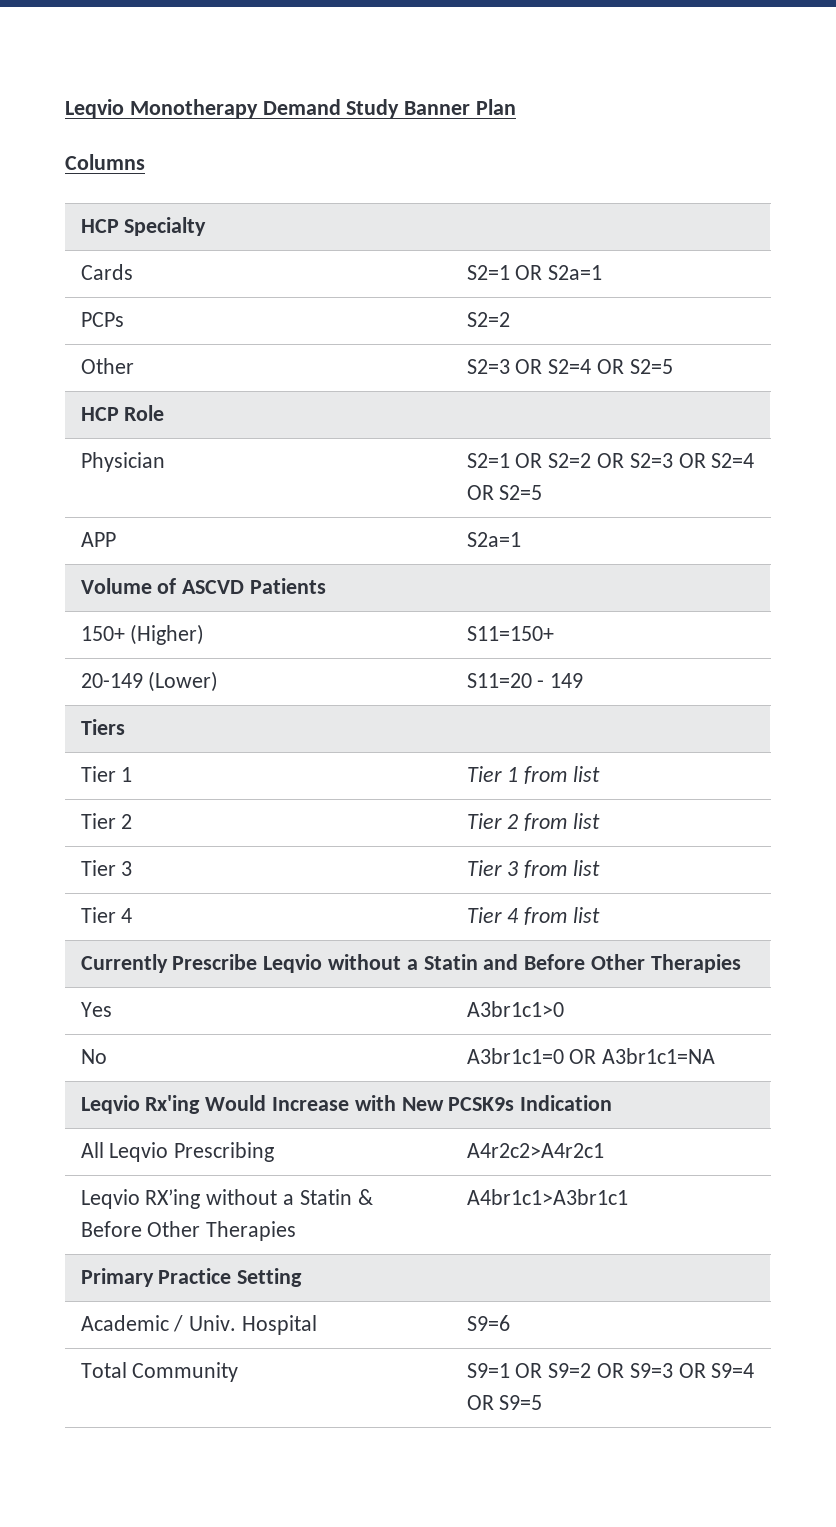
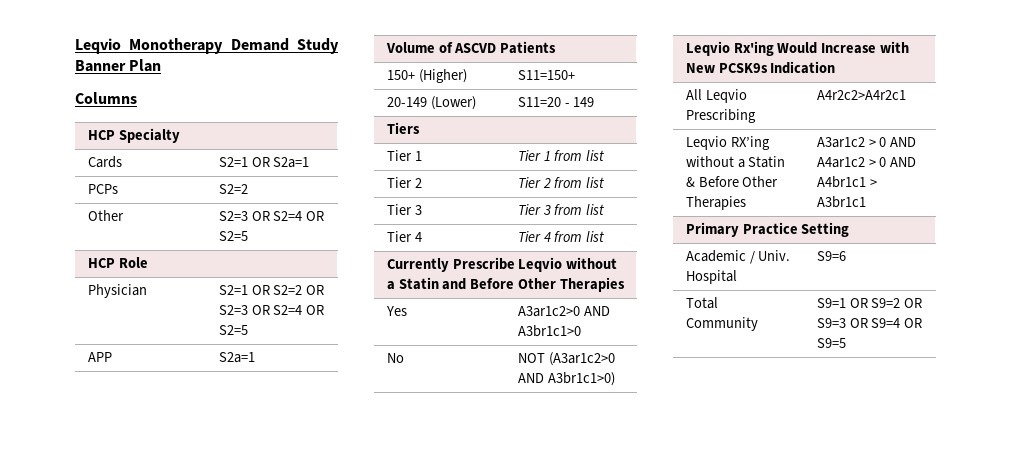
(112, 1009) none -> [517,306,610,317] A3ar1c2>0 AND
[466,1048,716,1064] A3br1c1=0 OR A3br1c1=NA -> [517,352,615,366] [517,372,615,386] NOT (A3ar1c2>0 AND A3br1c1>0)
[466,1189,628,1205] A4br1c1>A3br1c1 -> [816,137,917,148] [816,157,917,168] [816,176,877,188] [816,196,866,208] A3ar1c2 > 0 AND A4ar1c2 > 0 AND A4br1c1 > A3br1c1

